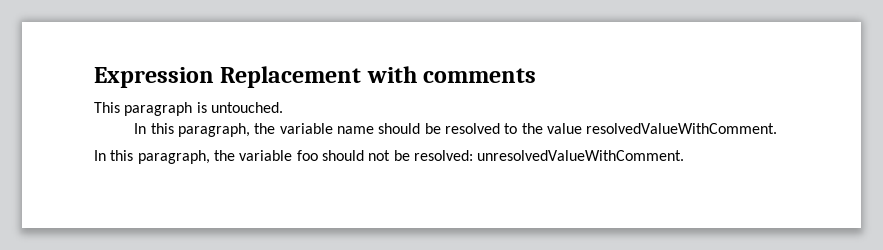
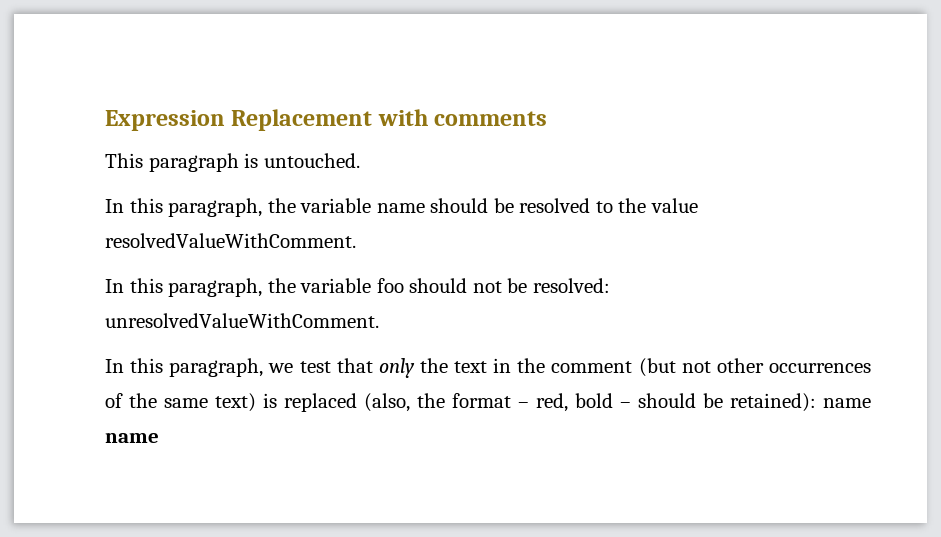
(685, 155) none -> [105,358,871,378] [105,393,871,412] [105,433,159,443] // In this paragraph, we test that only the text in the comment (but not other occurrences of the same text) is replaced (also, the format – red, bold – should be retained): name name

